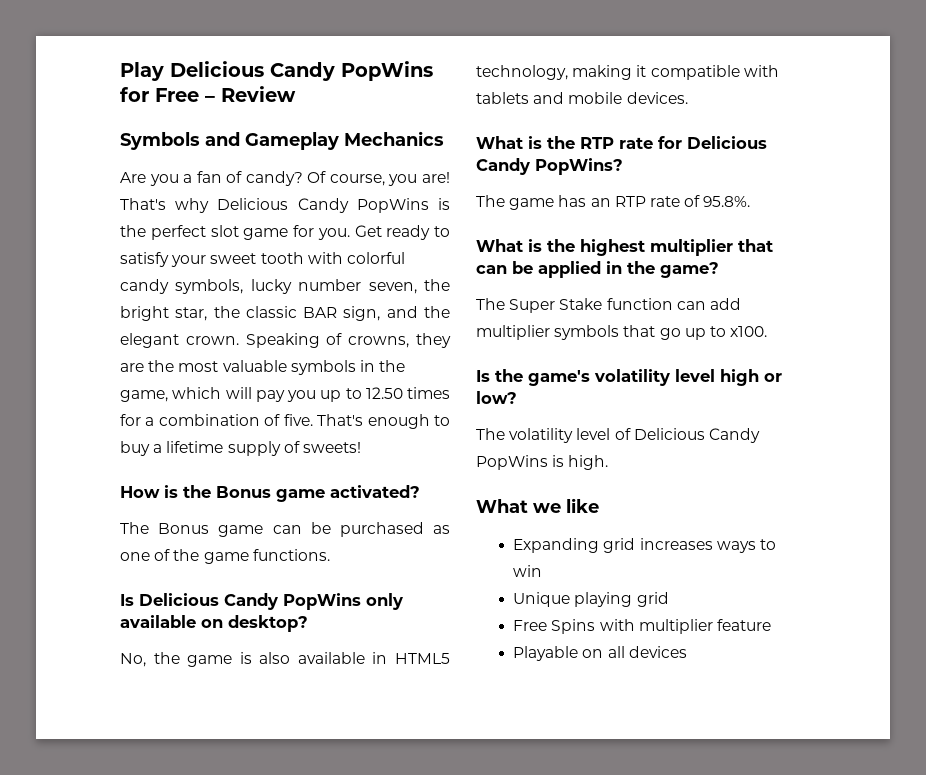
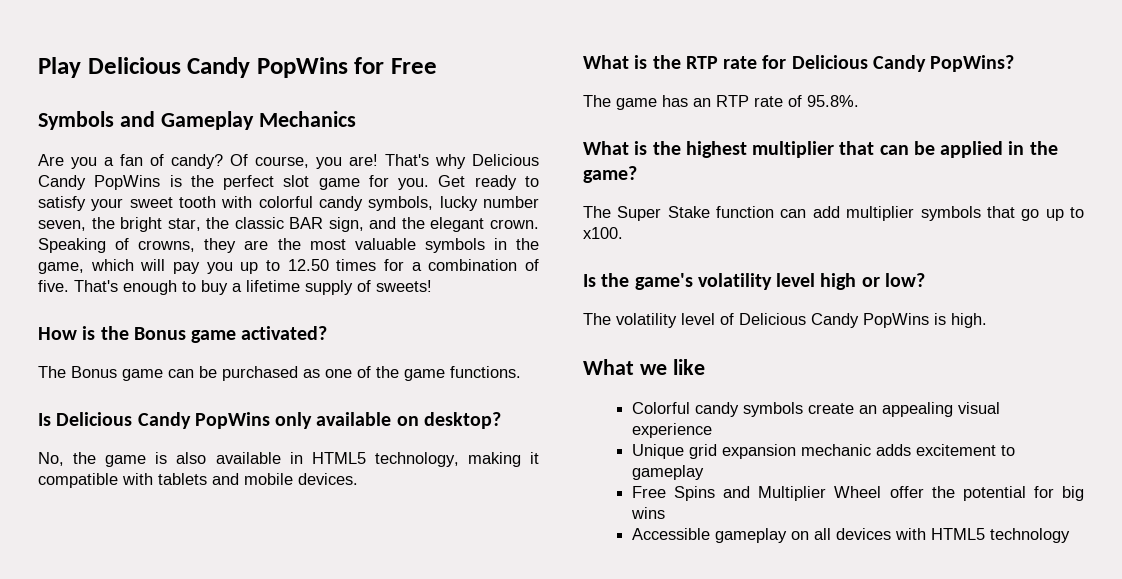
[205,86,296,102] – Review -> (438, 66) none
[513,538,776,553] [513,565,543,577] Expanding grid increases ways to win -> [631,402,1000,417] [631,423,712,438] Colorful candy symbols create an appealing visual experience
[574,592,669,607] [513,619,771,634] [513,646,687,661] playing grid // Free Spins with multiplier feature // Playable on all devices -> [688,444,1015,459] [631,465,704,480] [631,486,1084,501] [630,507,665,519] [631,528,1070,543] grid expansion mechanic adds excitement to gameplay // Free Spins and Multiplier Wheel offer the potential for big wins // Accessible gameplay on all devices with HTML5 technology

